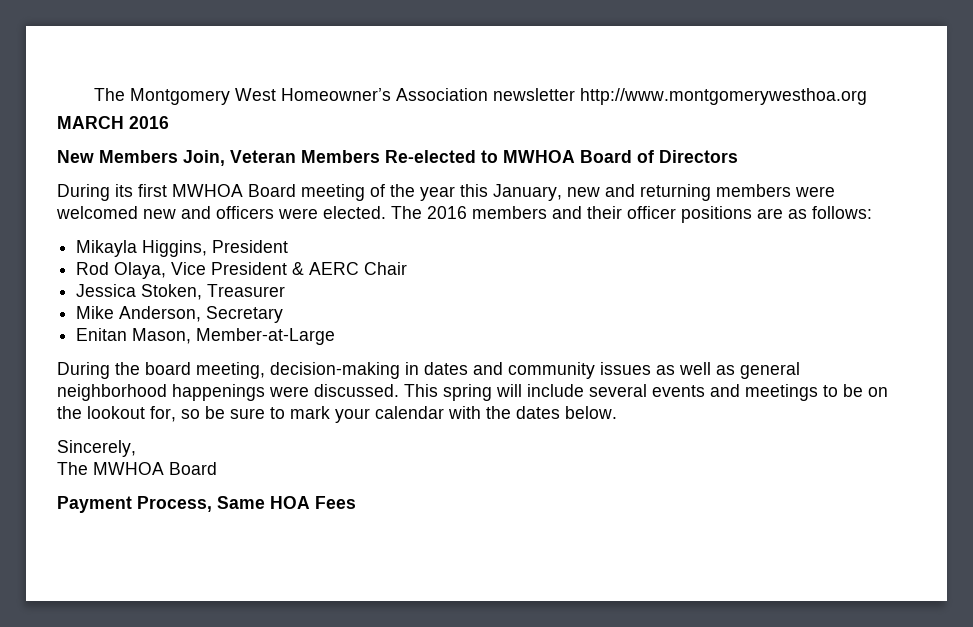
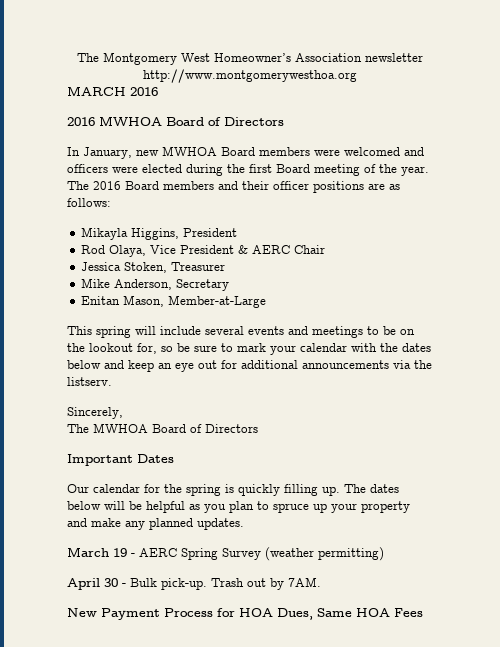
[57,150,738,166] [57,184,835,201] [56,206,386,219] New Members Join, Veteran Members Re-elected to MWHOA Board of Directors // During its first MWHOA Board meeting of the year this January, new and returning members were welcomed new and officers were elected. -> [67,116,284,126] [67,146,424,159] [67,164,429,176] 2016 MWHOA Board of Directors // In January, new MWHOA Board members were welcomed and officers were elected during the first Board meeting of the year.
(467, 212) none -> [125,181,159,190] Board
[57,362,800,379] [57,384,399,401] During the board meeting, decision-making in dates and community issues as well as general neighborhood happenings were discussed. -> (267, 301) none
[565,406,617,419] [57,440,136,457] [57,462,217,475] [57,496,212,513] below. // Sincerely, // The MWHOA Board // Payment Process, -> [67,360,432,372] [67,377,112,386] [67,407,123,419] [67,423,258,433] [67,454,174,466] [67,484,399,496] [67,501,410,513] [67,518,244,530] [67,547,384,561] [67,577,321,590] [67,608,313,620] below and keep an eye out for additional announcements via the listserv. // Sincerely, // The MWHOA Board of Directors // Important Dates // Our calendar for the spring is quickly filling up. The dates below will be helpful as you plan to spruce up your property and make any planned updates. // March 19 - AERC Spring Survey (weather permitting) // April 30 - Bulk pick-up. Trash out by 7AM. // New Payment Process for HOA Dues,

